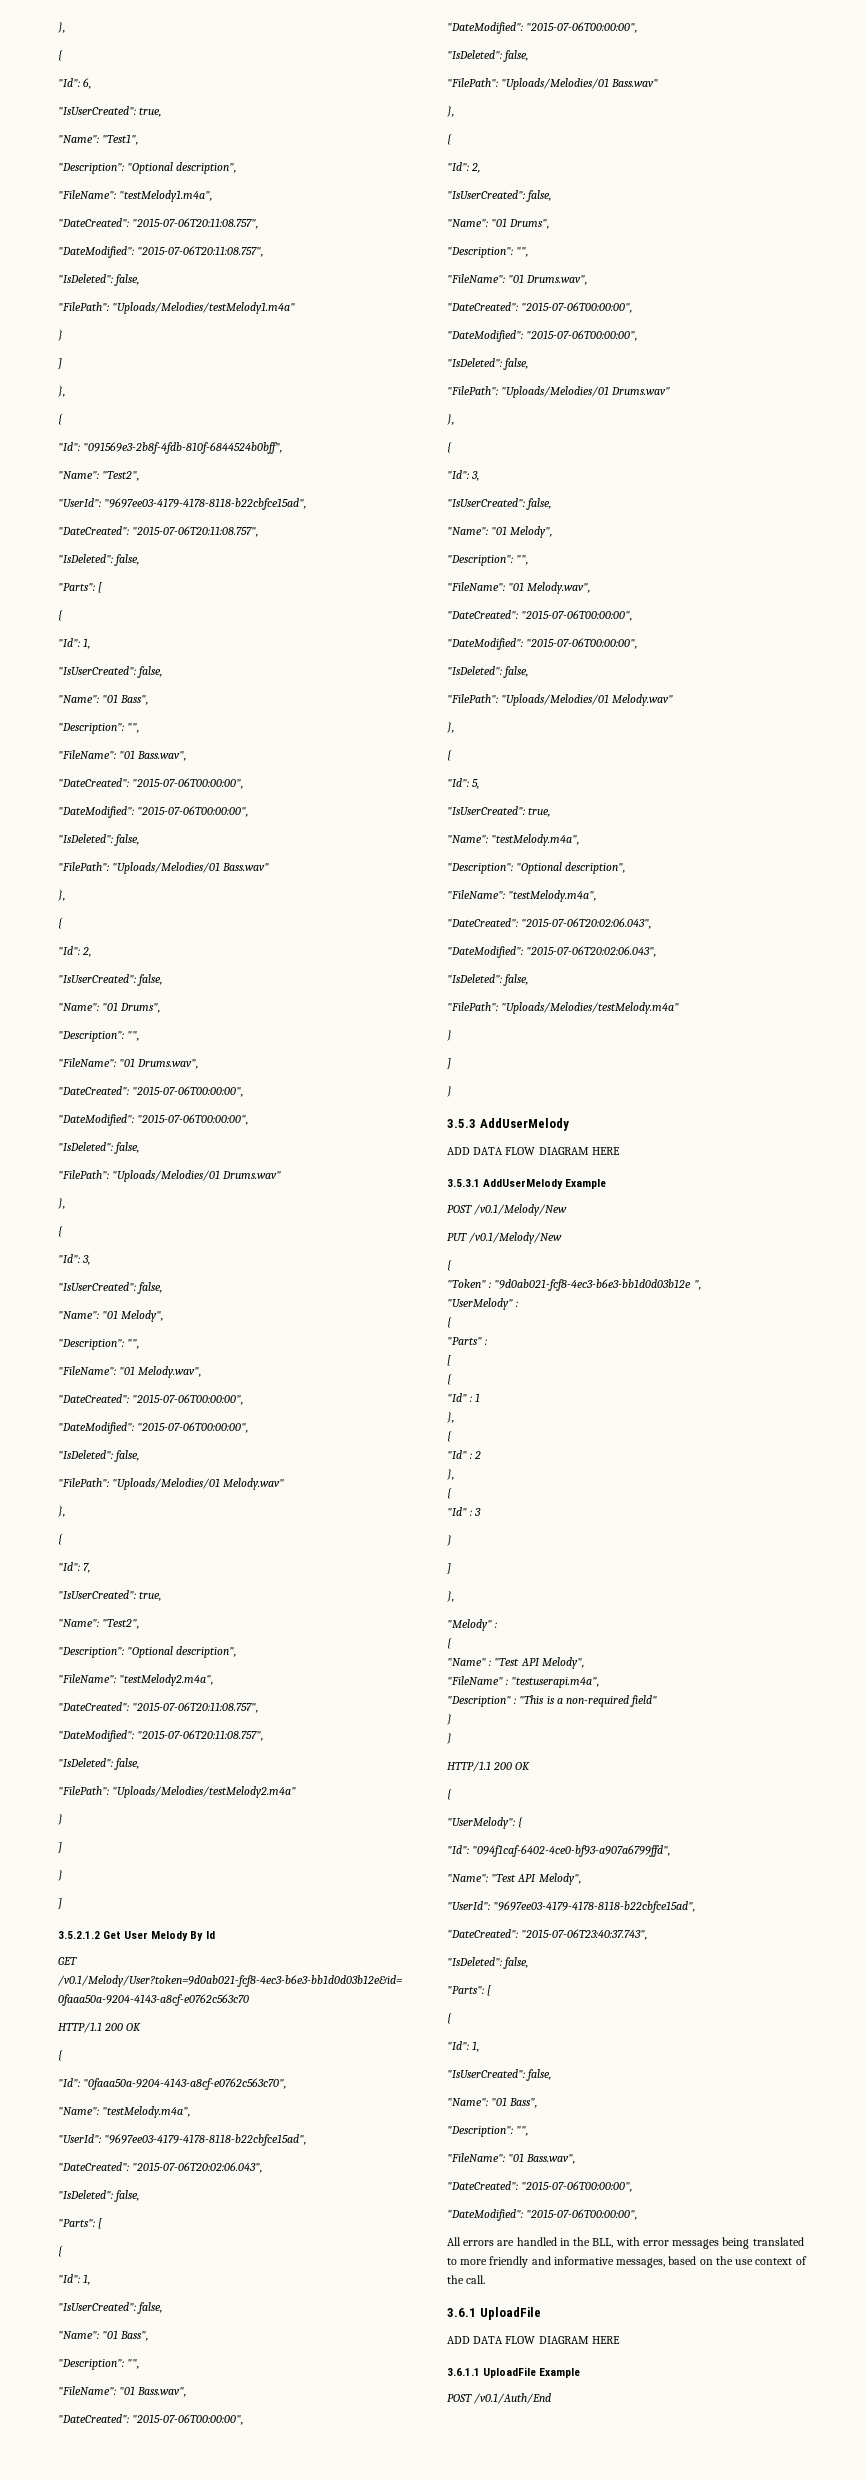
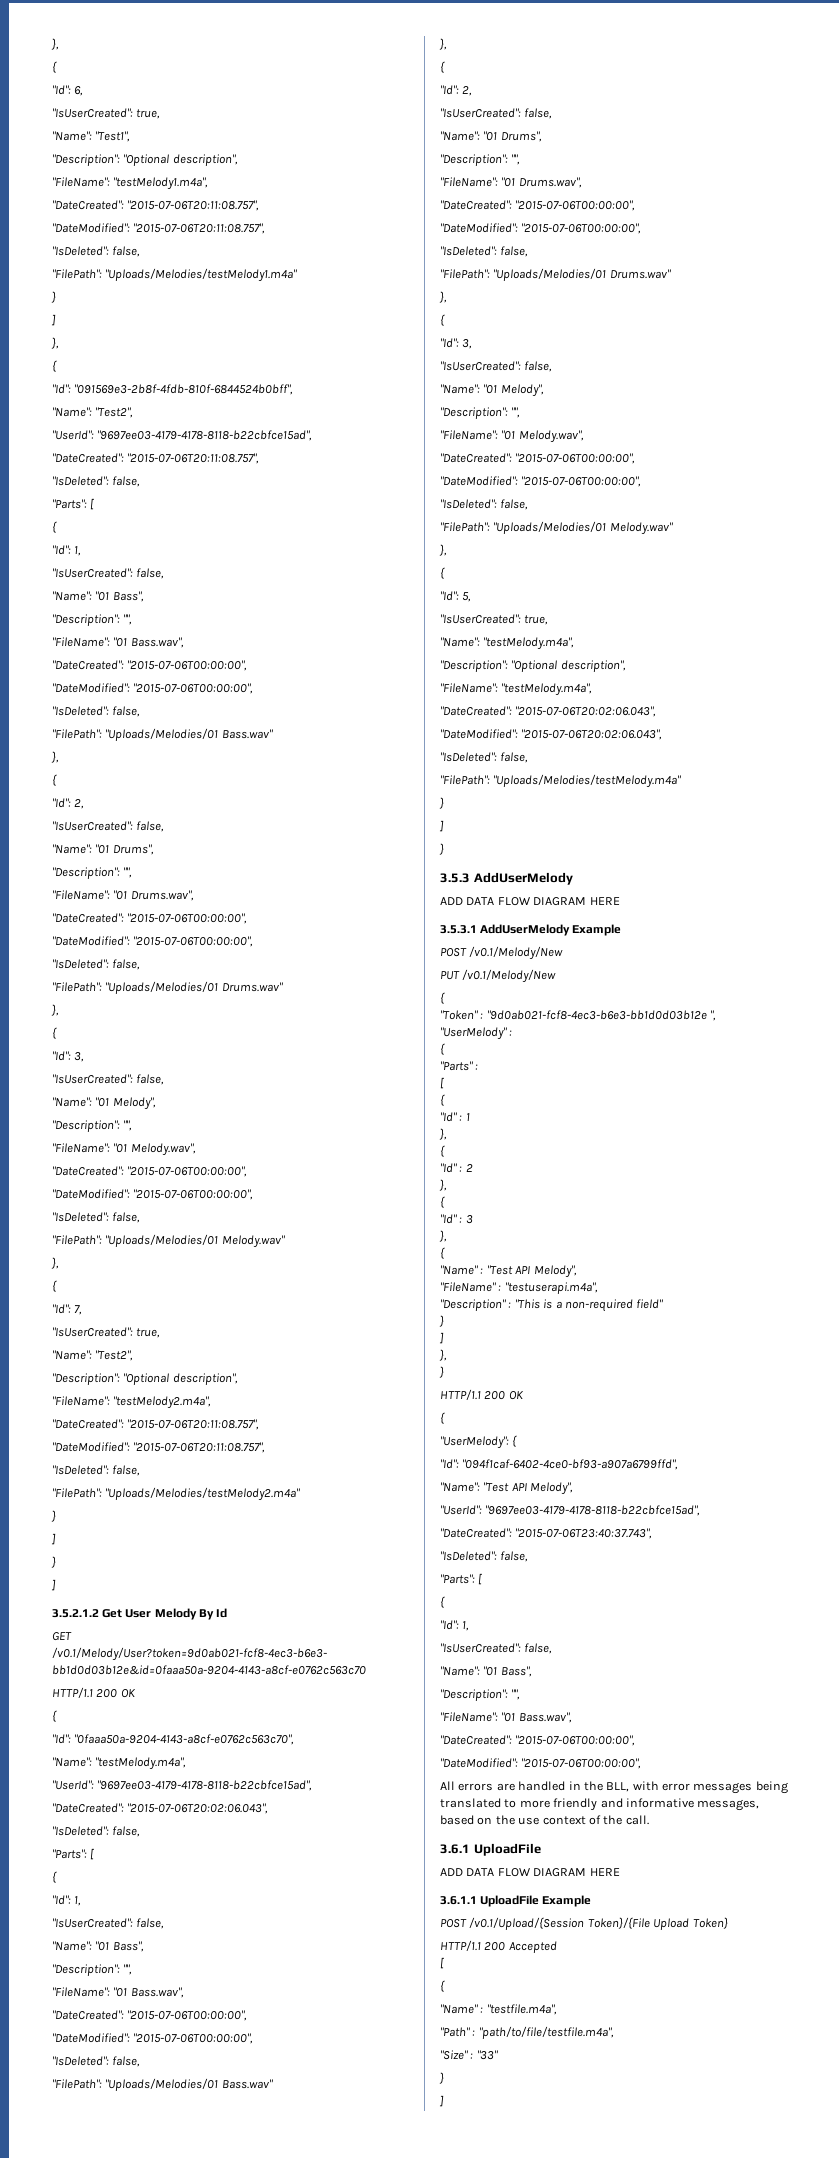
[447,1535,452,1546] [446,1563,451,1574] [447,1591,454,1602] [447,1619,498,1631] // } // ] // }, // "Melody" : -> [439,1230,447,1242] // },
(452, 1719) none -> [439,1332,444,1344] [439,1349,447,1361] // ] // },
[474,2393,552,2404] /v0.1/Auth/End -> [469,1917,728,1930] [440,1940,557,1953] [440,1957,445,1969] [440,1980,445,1992] [440,2004,557,2015] [440,2026,614,2039] [440,2050,498,2060] [439,2072,444,2084] [439,2095,444,2107] /v0.1/Upload/{Session Token}/{File Upload Token} // HTTP/1.1 200 Accepted // [ // { // "Name" : "testfile.m4a", // "Path" : "path/to/file/testfile.m4a", // "Size" : "33" // } // ]

